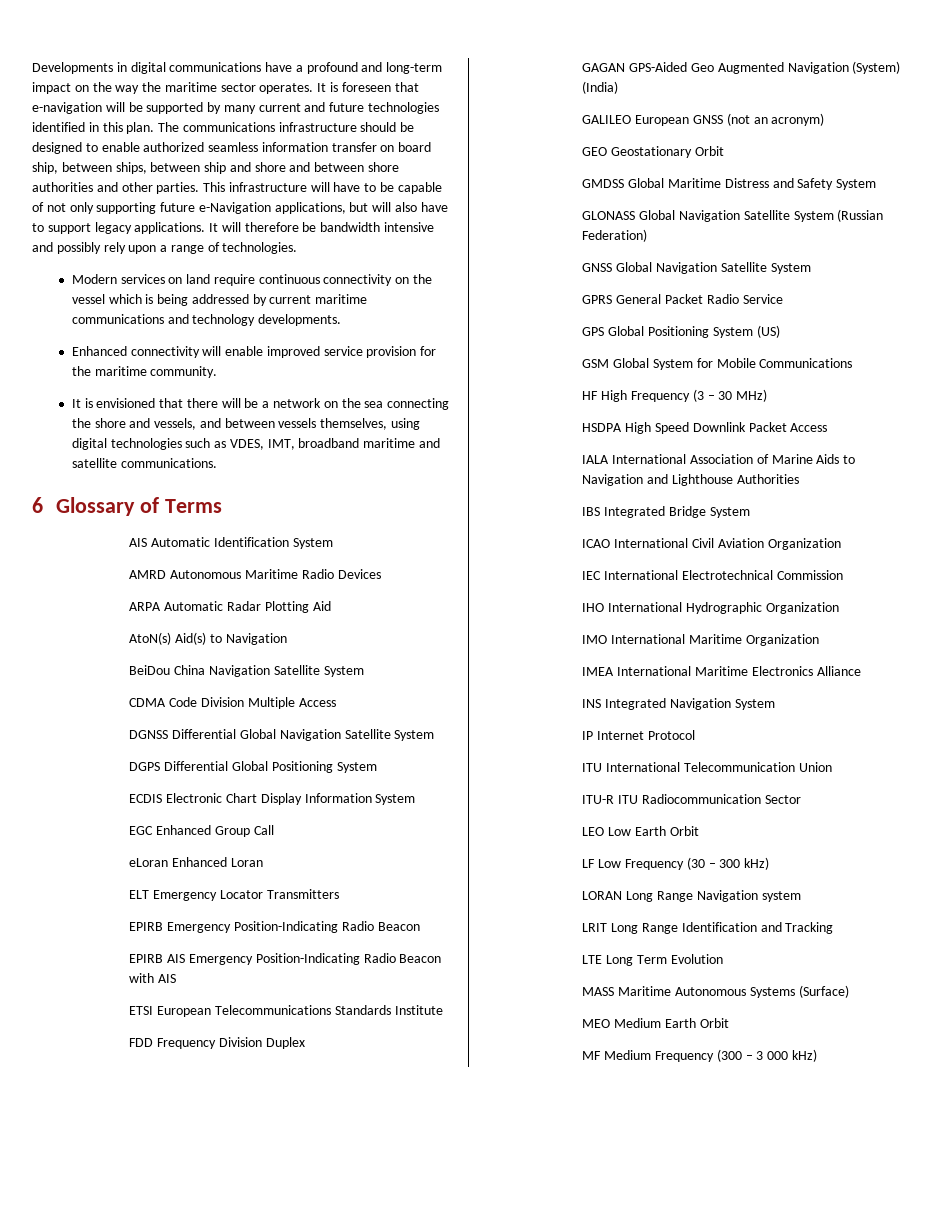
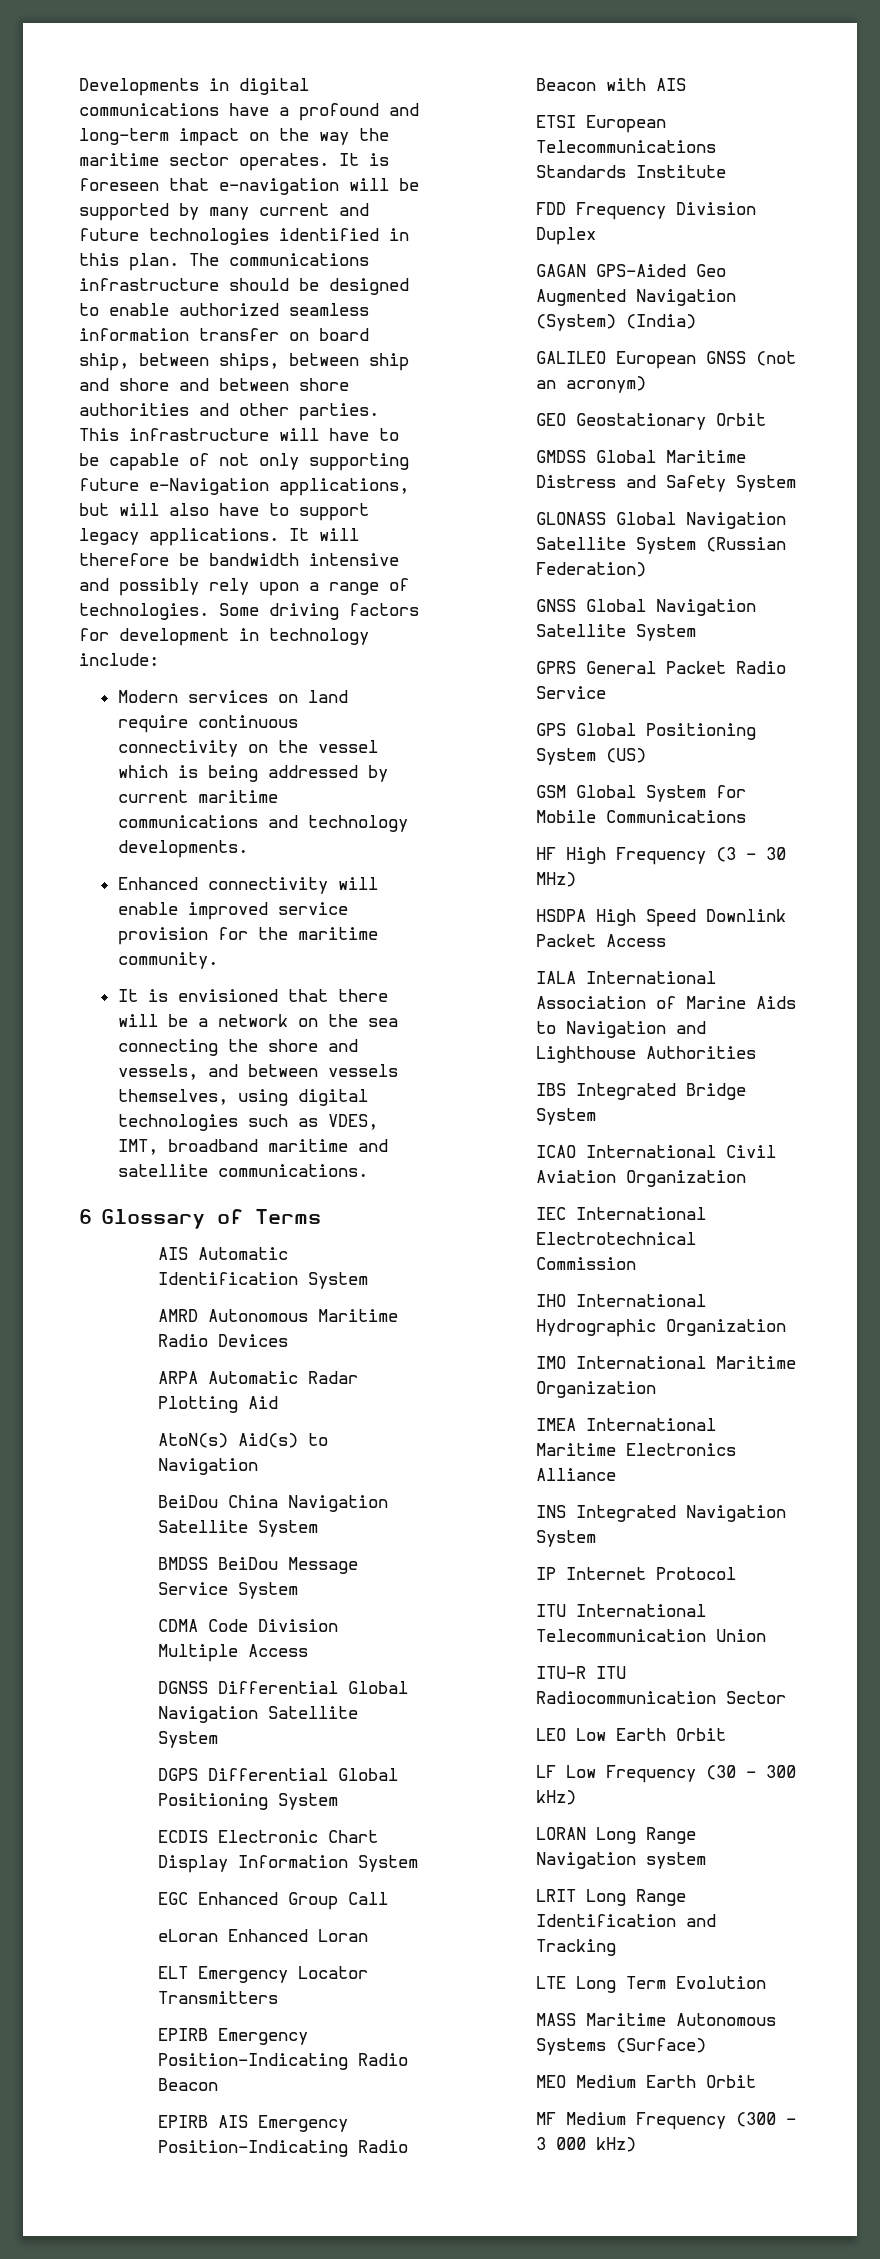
(298, 248) none -> [219,603,419,620] [79,628,369,646] [79,653,159,666] Some driving factors for development in technology include:
(364, 671) none -> [158,1557,359,1574] [158,1582,299,1599] // BMDSS BeiDou Message Service System

